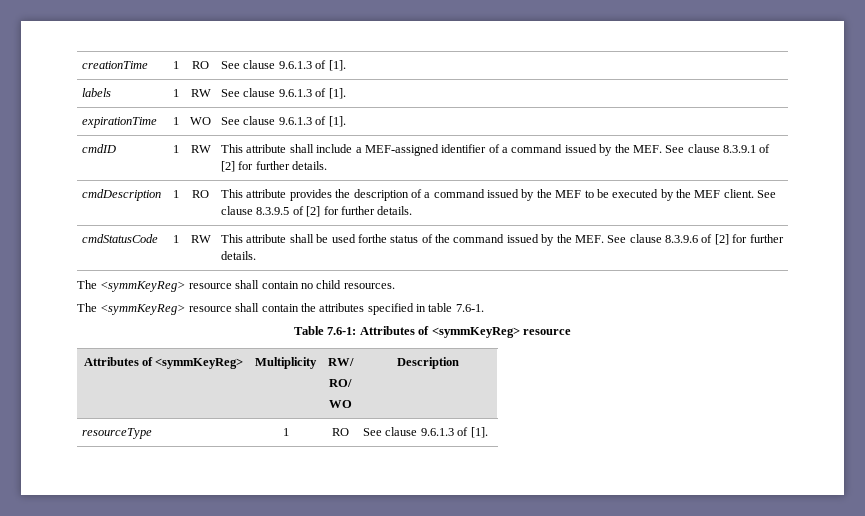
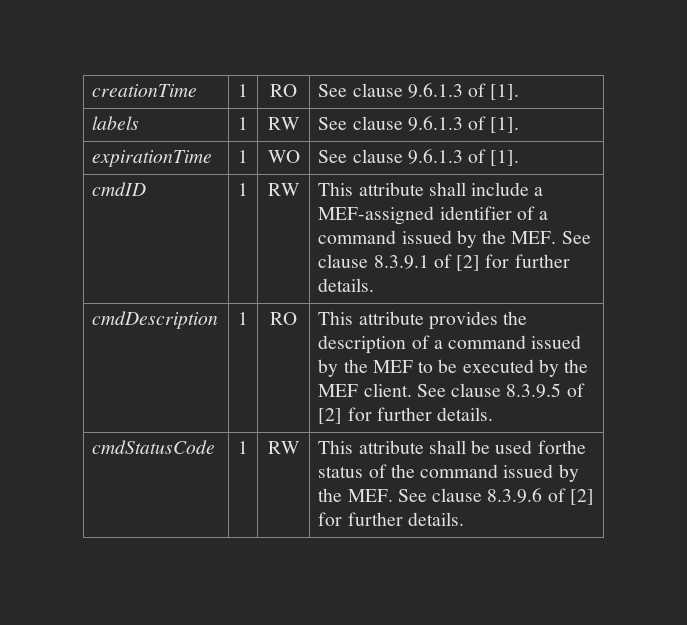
[77,280,395,292] [77,303,484,315] [294,326,571,338] [83,357,244,369] [255,357,317,369] [327,358,354,366] [329,379,352,387] [328,400,352,408] [397,357,459,369] [82,428,153,439] [282,428,289,436] [331,428,349,436] [363,427,488,438] // The <symmKeyReg> resource shall contain no child resources. // The <symmKeyReg> resource shall contain the attributes specified in table 7.6-1. // Table 7.6-1: Attributes of <symmKeyReg> resource // Attributes of <symmKeyReg> | Multiplicity | RW/ // RO/ // WO | Description // resourceType | 1 | RO | See clause 9.6.1.3 of [1]. -> (464, 519) none

